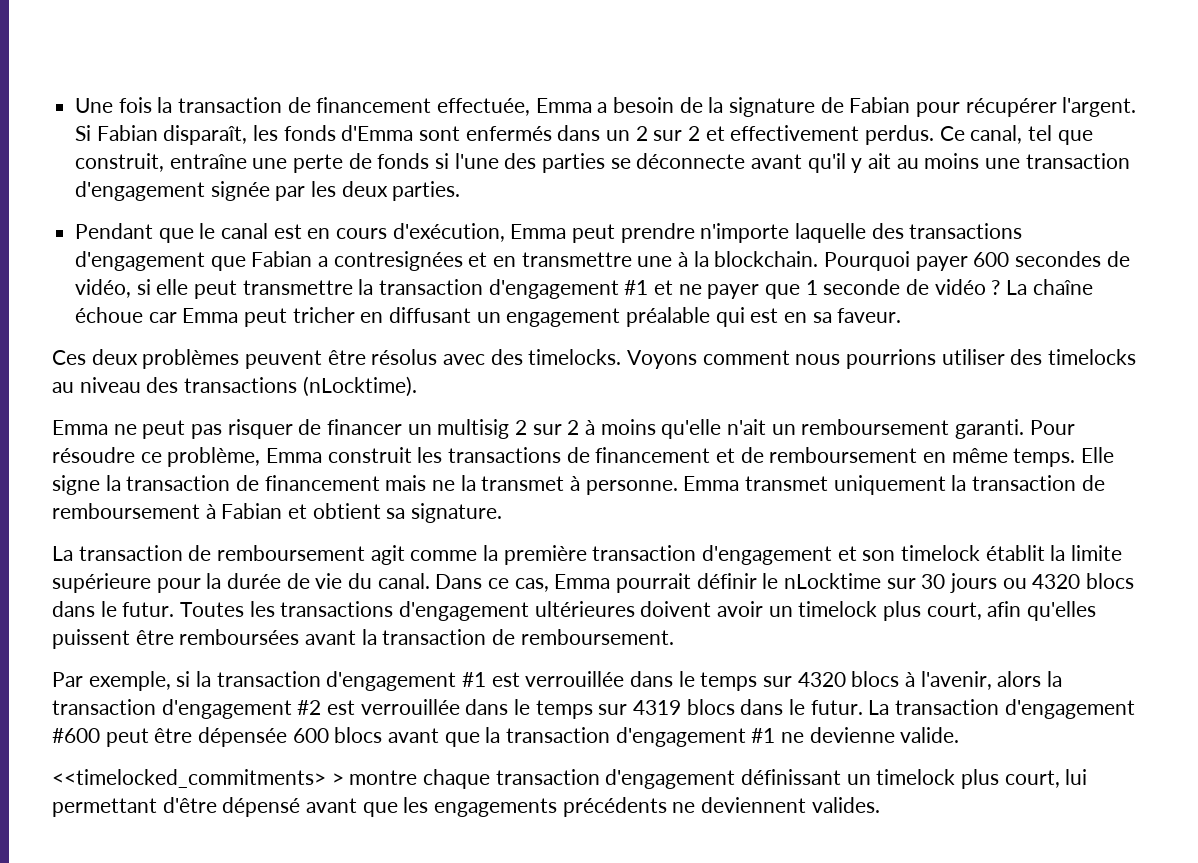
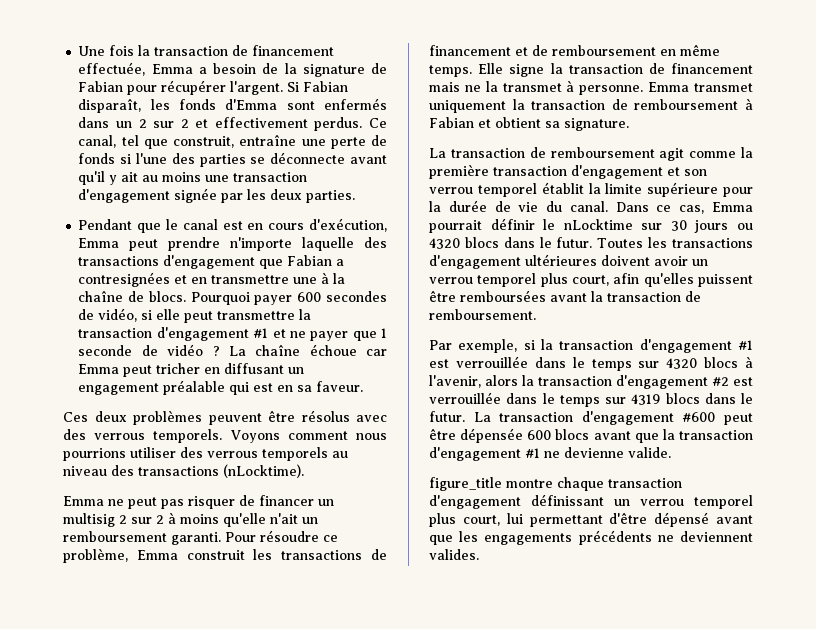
[714,251,819,267] blockchain. -> [78,291,186,302] chaîne de blocs.
[528,349,622,365] timelocks. -> [94,429,223,443] verrous temporels.
[1048,349,1137,365] timelocks -> [207,447,328,461] verrous temporels
[901,545,981,561] timelock -> [429,183,537,197] verrou temporel
[798,601,878,617] timelock -> [429,273,537,287] verrou temporel
[52,769,344,788] <<timelocked_commitments> > -> [429,477,502,491] figure_title
[876,769,956,785] timelock -> [640,495,753,509] verrou temporel

